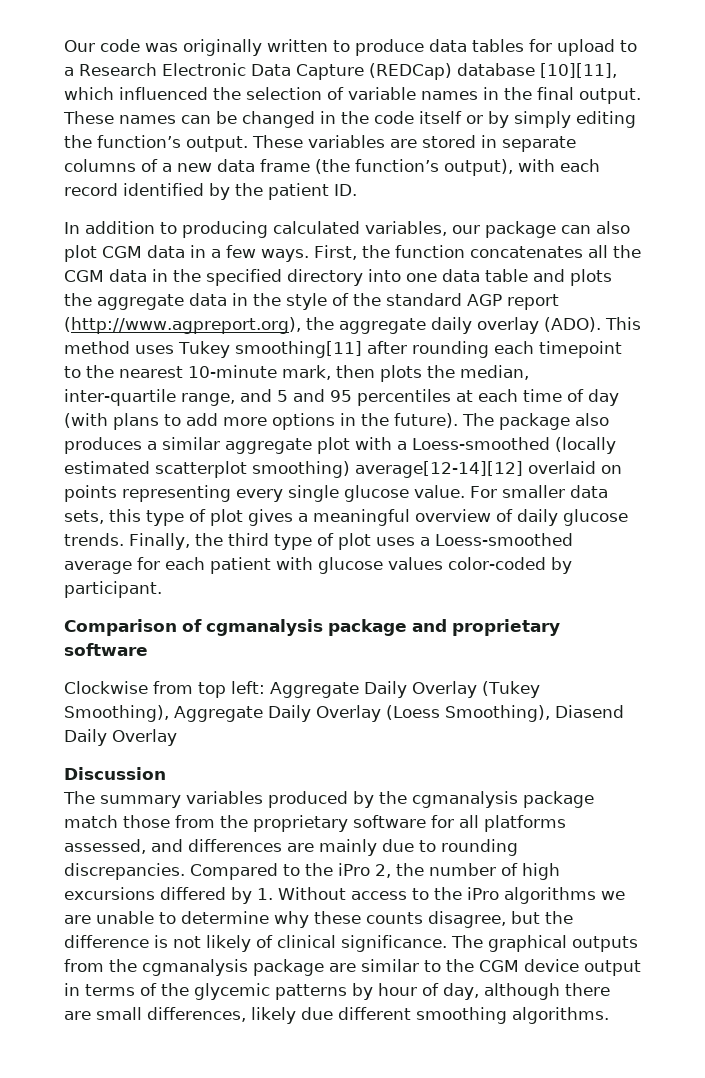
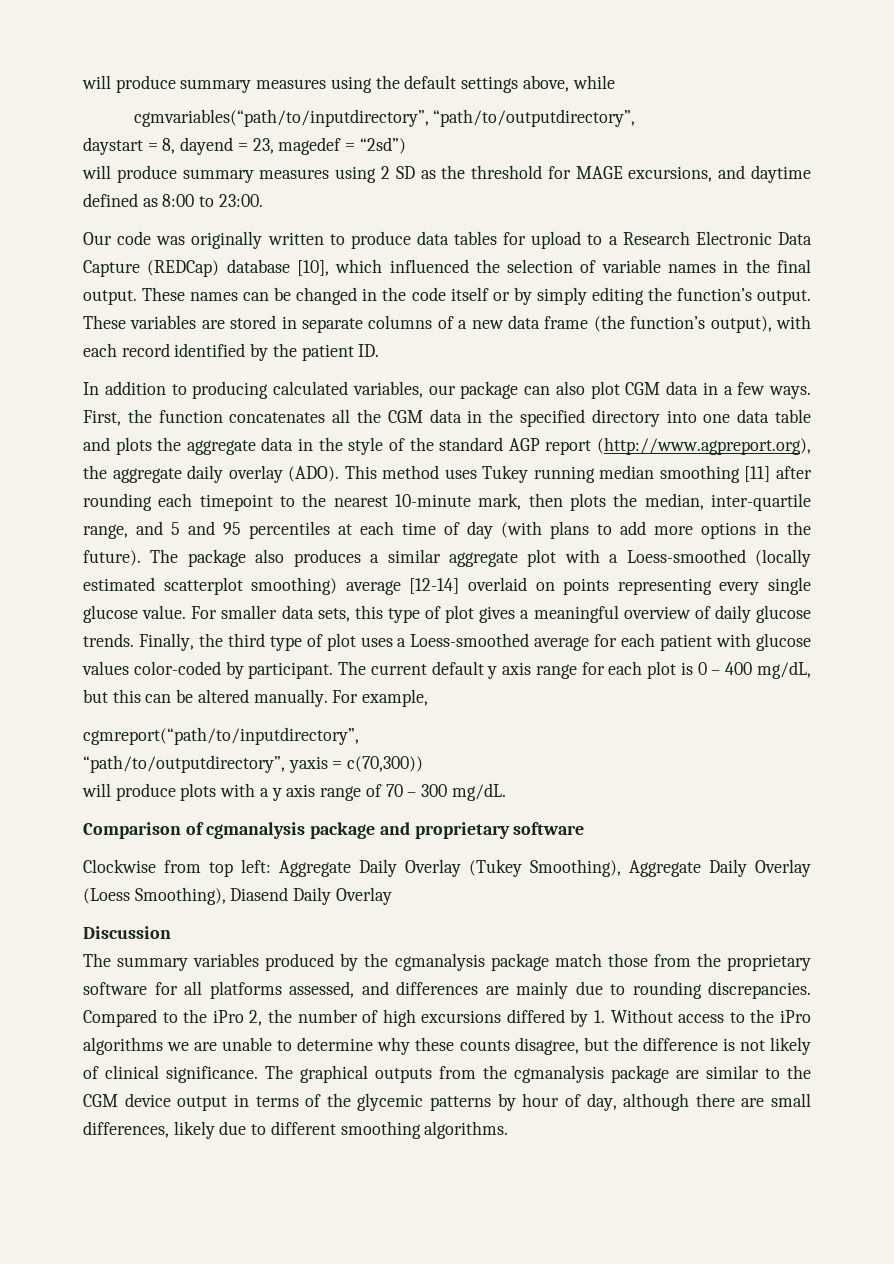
(64, 46) none -> [82,75,615,93] [133,109,636,127] [83,137,406,155] [82,165,812,183] [83,193,263,207] will produce summary measures using the default settings above, while // cgmvariables(“path/to/inputdirectory”, “path/to/outputdirectory”, // daystart = 8, dayend = 23, magedef = “2sd”) // will produce summary measures using 2 SD as the threshold for MAGE excursions, and daytime defined as 8:00 to 23:00. //
[540,63,617,78] [10][11], -> [296,260,329,276] [10],
[234,341,362,358] smoothing[11] -> [533,465,771,483] running median smoothing [11]
[355,461,523,478] average[12-14][12] -> [345,578,460,595] average [12-14]
(162, 589) none -> [338,661,811,679] [83,689,429,707] [83,727,359,745] [83,755,424,773] [82,783,506,801] The current default y axis range for each plot is 0 – 400 mg/dL, but this can be altered manually. For example, // cgmreport(“path/to/inputdirectory”, // “path/to/outputdirectory”, yaxis = c(70,300)) // will produce plots with a y axis range of 70 – 300 mg/dL.
(333, 1013) none -> [251,1124,267,1135] to

